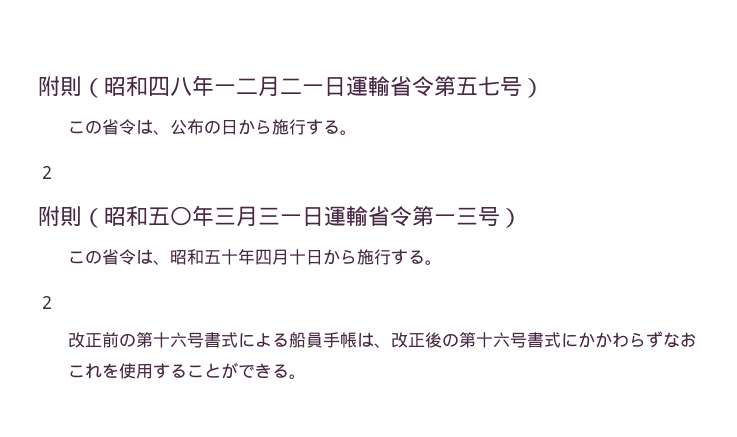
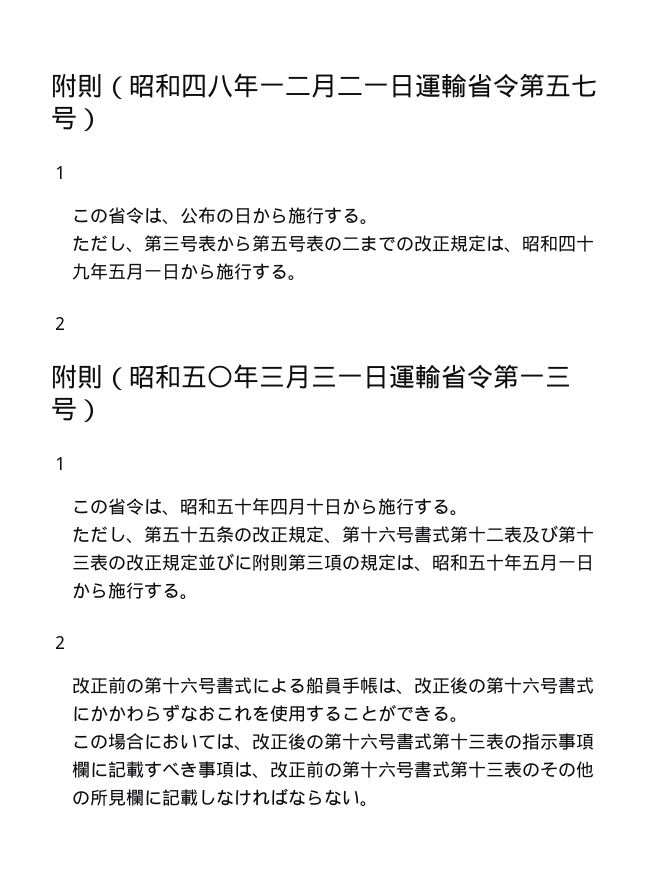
(544, 88) none -> [51,166,69,179] // １
(357, 132) none -> [71,235,594,253] [71,263,306,281] // ただし、第三号表から第五号表の二までの改正規定は、昭和四十九年五月一日から施行する。
(522, 218) none -> [51,457,69,470] // １
(442, 262) none -> [71,525,594,544] [71,553,594,572] [71,582,198,600] // ただし、第五十五条の改正規定、第十六号書式第十二表及び第十三表の改正規定並びに附則第三項の規定は、昭和五十年五月一日から施行する。
(306, 376) none -> [71,733,594,751] [71,761,594,779] [71,788,378,807] // この場合においては、改正後の第十六号書式第十三表の指示事項欄に記載すべき事項は、改正前の第十六号書式第十三表のその他の所見欄に記載しなければならない。

